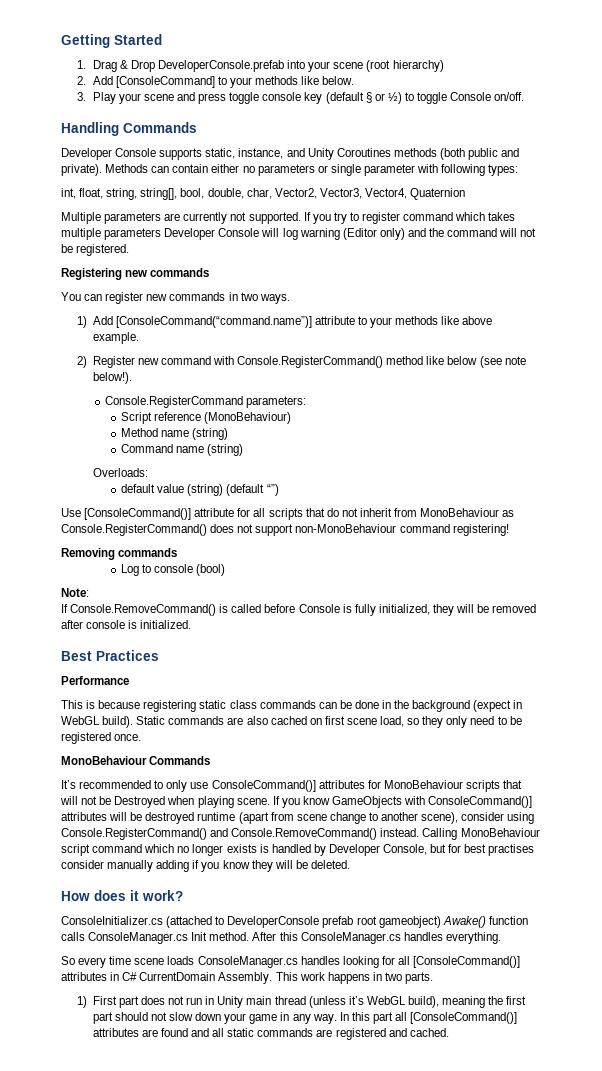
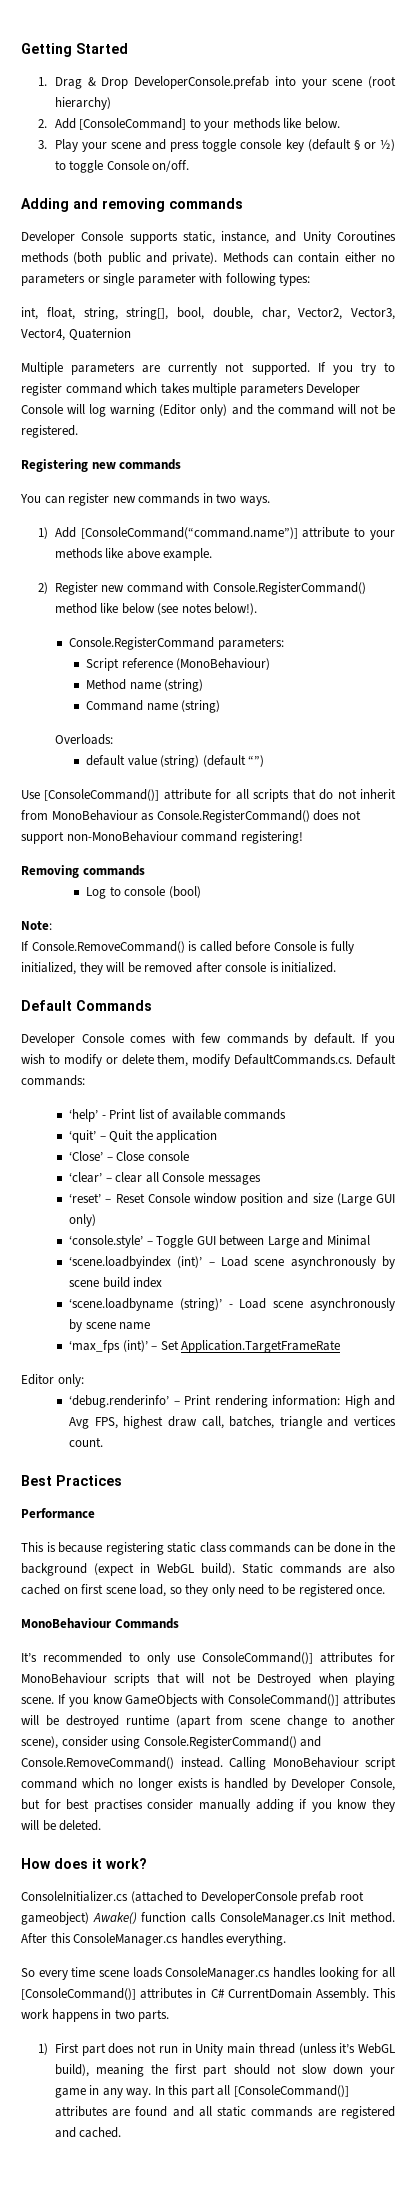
[61,122,197,136] Handling Commands -> [21,198,243,212] Adding and removing commands
[504,356,526,365] note -> [181,603,212,613] notes
(192, 624) none -> [21,1000,152,1011] [21,1033,395,1046] [21,1054,396,1067] [21,1075,85,1086] [69,1109,287,1122] [69,1130,218,1143] [69,1151,189,1161] [69,1172,261,1185] [69,1193,396,1206] [69,1214,97,1227] [69,1235,370,1248] [69,1256,396,1269] [69,1277,163,1288] [69,1298,395,1311] [69,1319,151,1332] [69,1340,341,1353] [21,1374,84,1387] [69,1395,395,1408] [69,1416,396,1429] [69,1437,104,1447] // Default Commands // Developer Console comes with few commands by default. If you wish to modify or delete them, modify DefaultCommands.cs. Default commands: // ‘help’ - Print list of available commands // ‘quit’ – Quit the application // ‘Close’ – Close console // ‘clear’ – clear all Console messages // ‘reset’ – Reset Console window position and size (Large GUI only) // ‘console.style’ – Toggle GUI between Large and Minimal // ‘scene.loadbyindex (int)’ – Load scene asynchronously by scene build index // ‘scene.loadbyname (string)’ - Load scene asynchronously by scene name // ‘max_fps (int)’ – Set Application.TargetFrameRate // Editor only: // ‘debug.renderinfo’ – Print rendering information: High and Avg FPS, highest draw call, batches, triangle and vertices count.

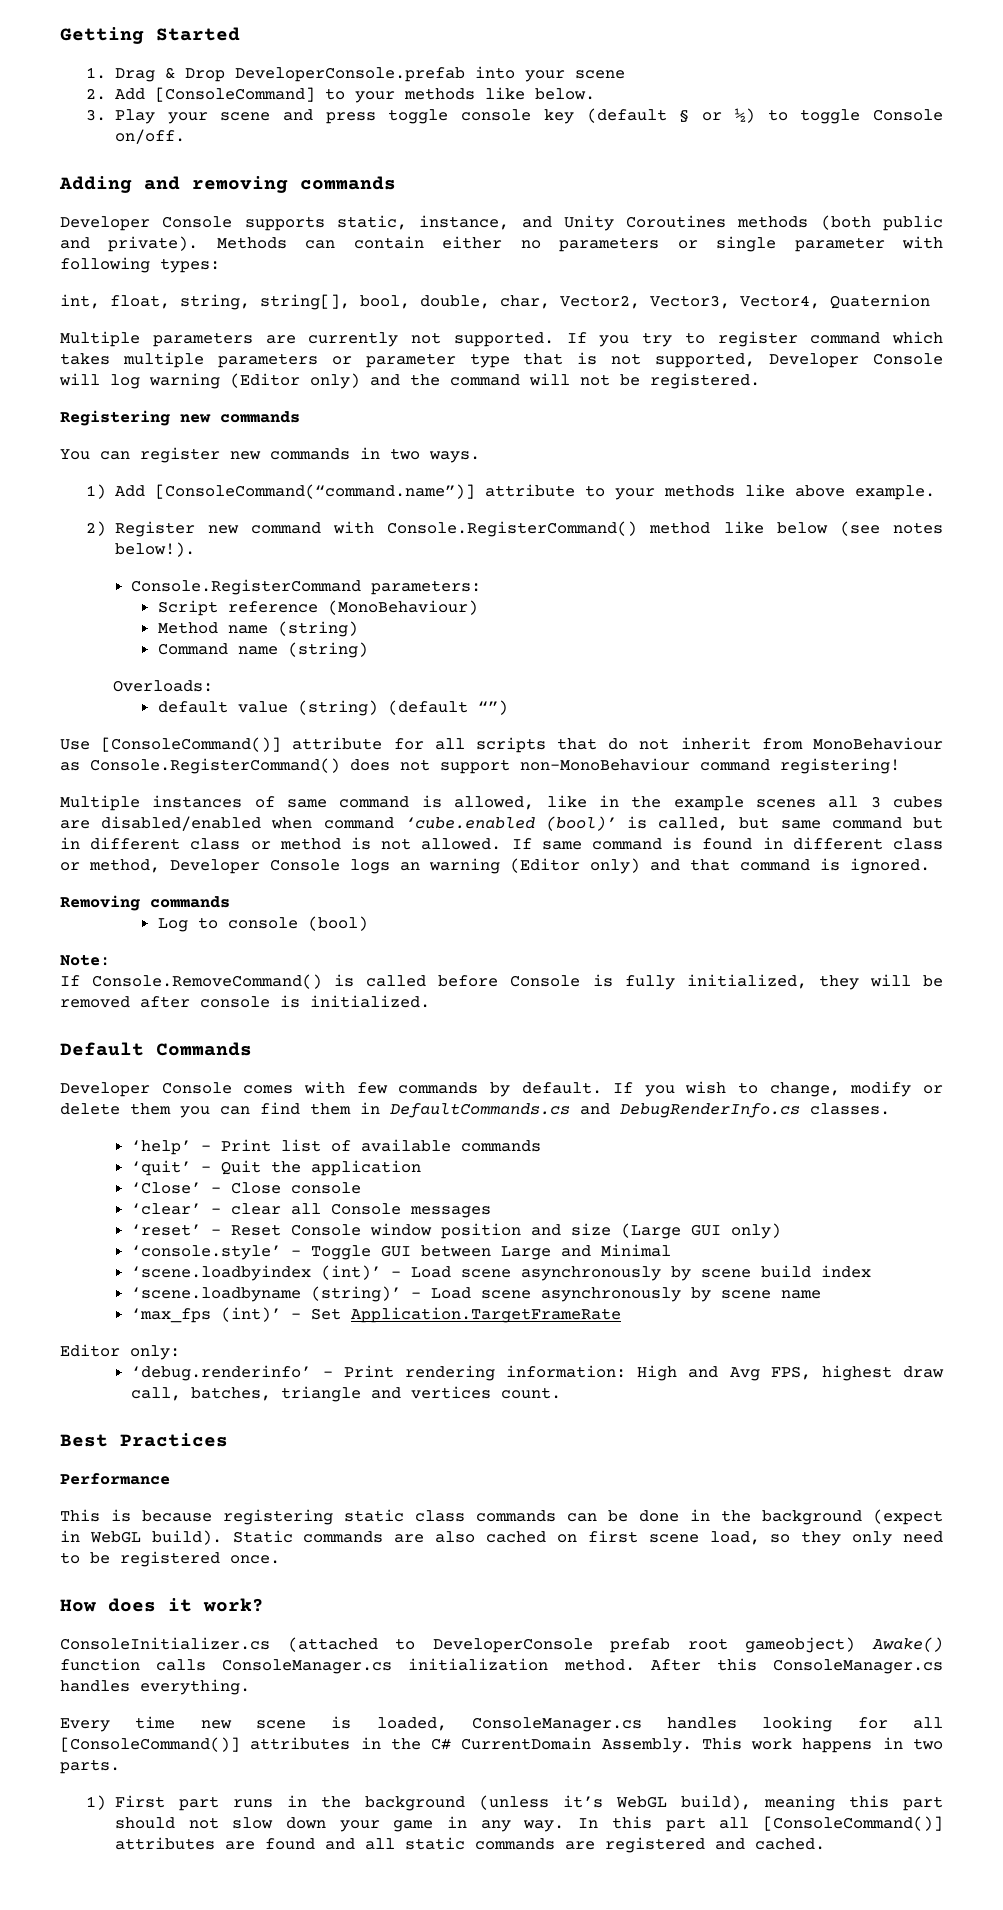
[368,76,396,88] [54,97,111,110] (root hierarchy) -> (625, 74) none
(304, 389) none -> [331,352,756,368] or parameter type that is not supported,
(303, 837) none -> [60,795,944,811] [60,816,943,831] [60,837,944,850] [60,858,930,874] // Multiple instances of same command is allowed, like in the example scenes all 3 cubes are disabled/enabled when command ‘cube.enabled (bool)’ is called, but same command but in different class or method is not allowed. If same command is found in different class or method, Developer Console logs an warning (Editor only) and that command is ignored.
(60, 1059) none -> [769,1082,840,1097] change,
[157,1054,396,1067] [21,1075,85,1086] them, modify DefaultCommands.cs. Default commands: -> [130,1102,890,1118] them you can find them in DefaultCommands.cs and DebugRenderInfo.cs classes.
[21,1618,179,1629] [21,1652,395,1665] [21,1673,395,1686] [21,1694,396,1707] [21,1715,396,1728] [21,1736,322,1749] [21,1757,396,1770] [21,1778,395,1791] [21,1799,396,1812] [21,1820,102,1831] // MonoBehaviour Commands // It’s recommended to only use ConsoleCommand()] attributes for MonoBehaviour scripts that will not be Destroyed when playing scene. If you know GameObjects with ConsoleCommand()] attributes will be destroyed runtime (apart from scene change to another scene), consider using Console.RegisterCommand() and Console.RemoveCommand() instead. Calling MonoBehaviour script command which no longer exists is handled by Developer Console, but for best practises consider manually adding if you know they will be deleted. -> (280, 1559) none
[328,1912,347,1922] Init -> [408,1658,549,1671] initialization
[21,1967,163,1980] So every time scene loads -> [60,1716,447,1732] Every time new scene is loaded,
(207, 1993) none -> [390,1738,421,1750] the
[108,2043,295,2056] does not run in Unity main thread -> [232,1795,465,1811] runs in the background
[151,2064,198,2074] the first -> [848,1795,889,1808] this

